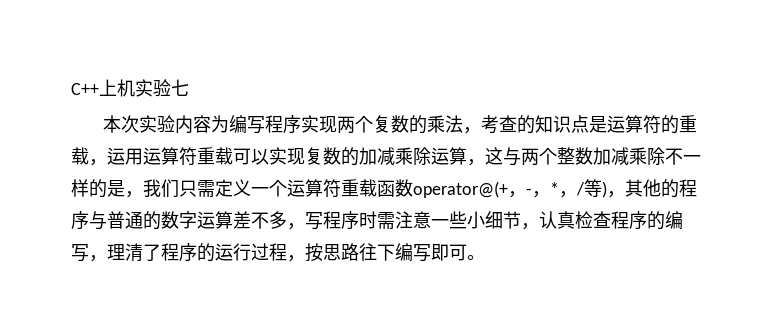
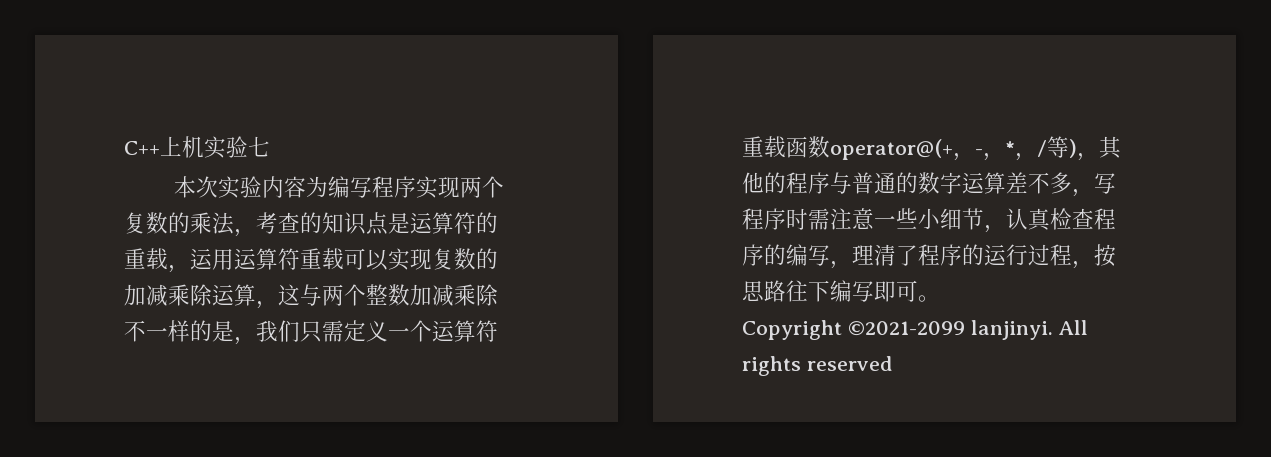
(485, 257) none -> [742,320,1089,340] [742,356,893,376] // Copyright ©2021-2099 lanjinyi. All rights reserved

